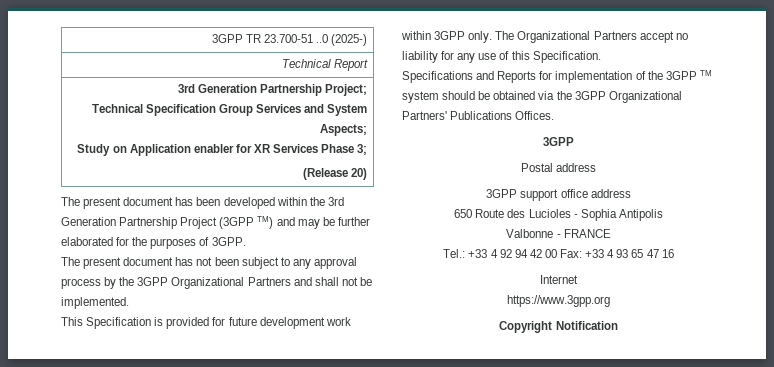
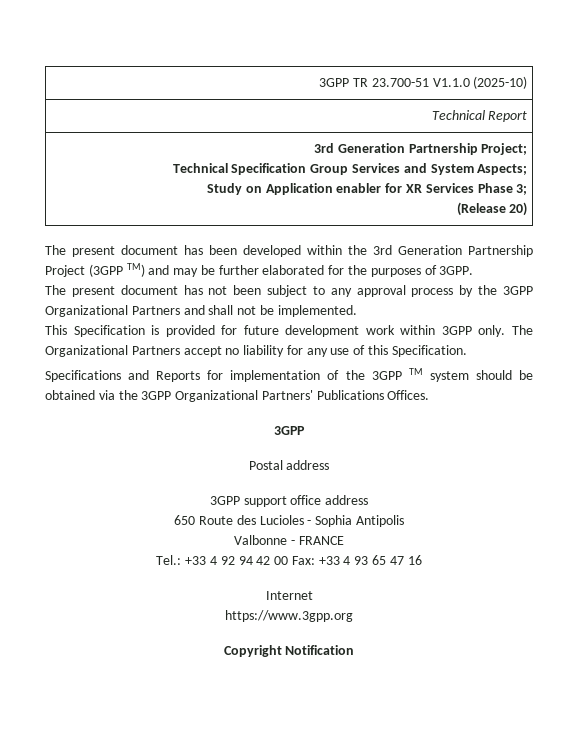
[316,34,368,46] ..0 (2025-) -> [432,76,528,89] V1.1.0 (2025-10)

